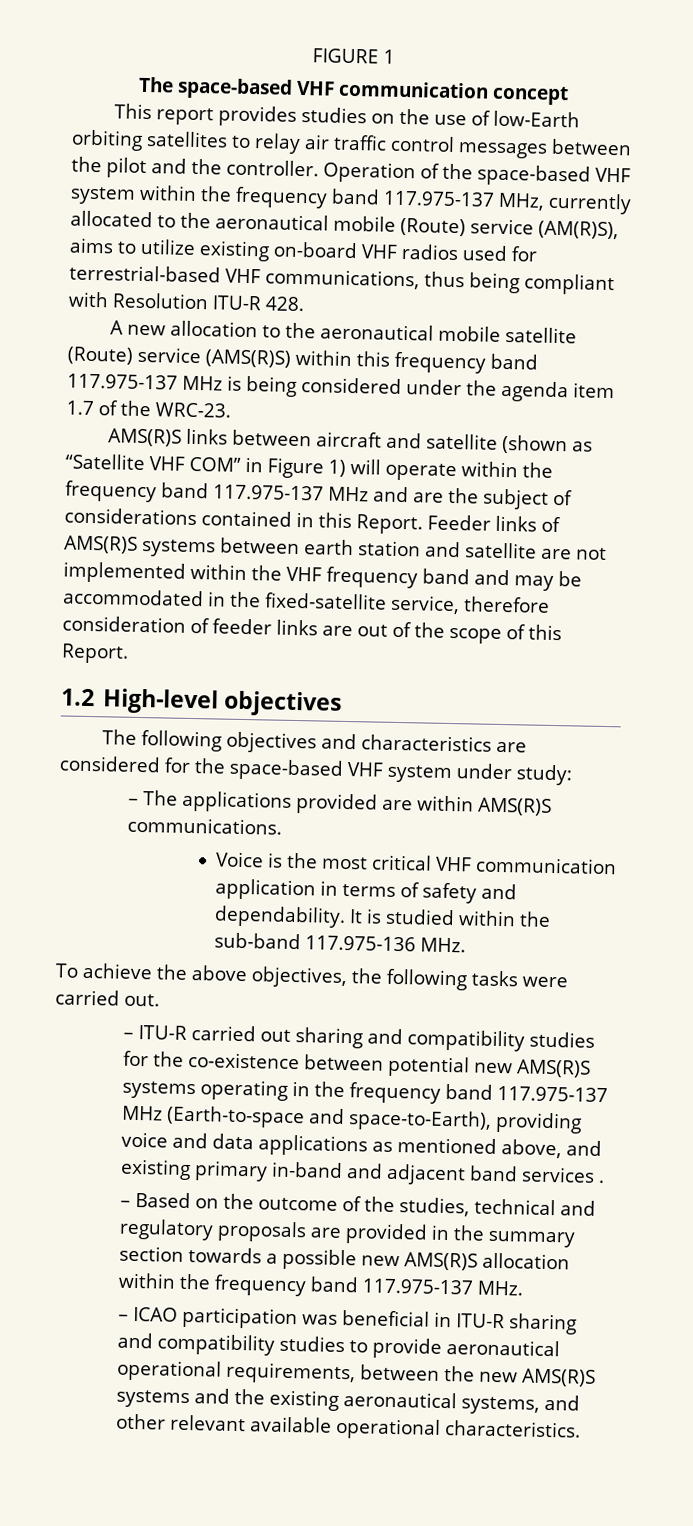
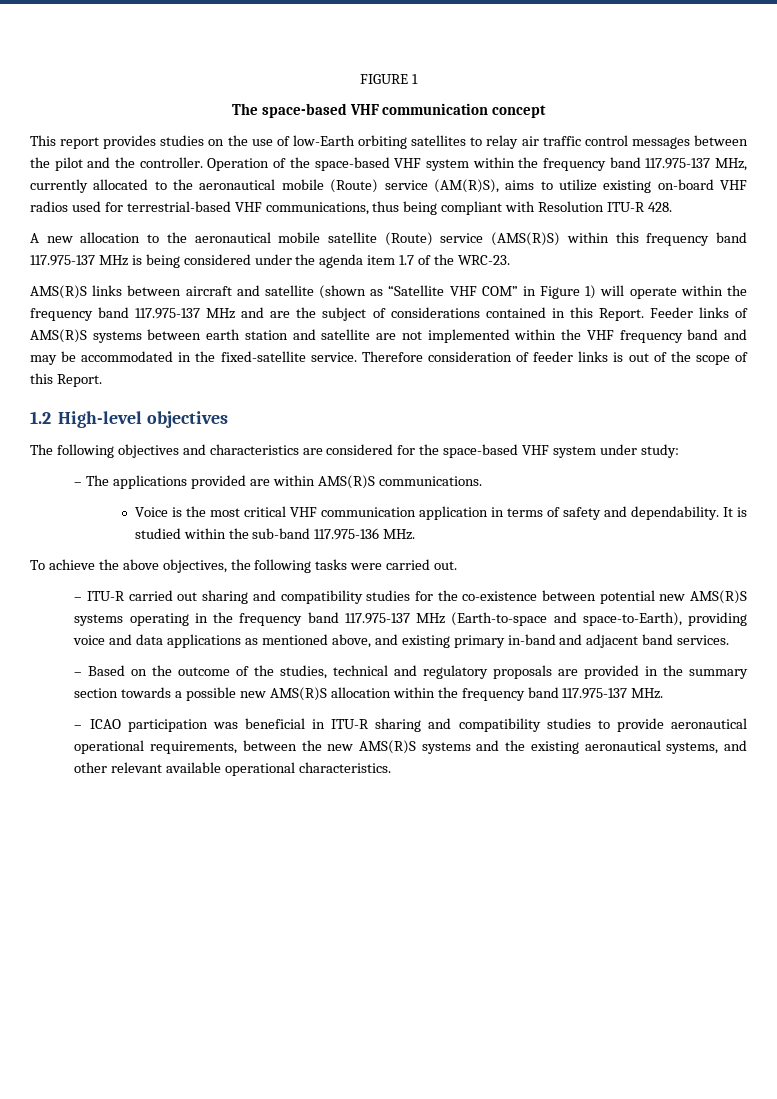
[390,594,550,615] service, therefore -> [310,351,423,362] service. Therefore
[322,625,353,637] are -> [613,352,624,362] is
[520,1166,604,1184] services . -> [677,635,730,645] services.

